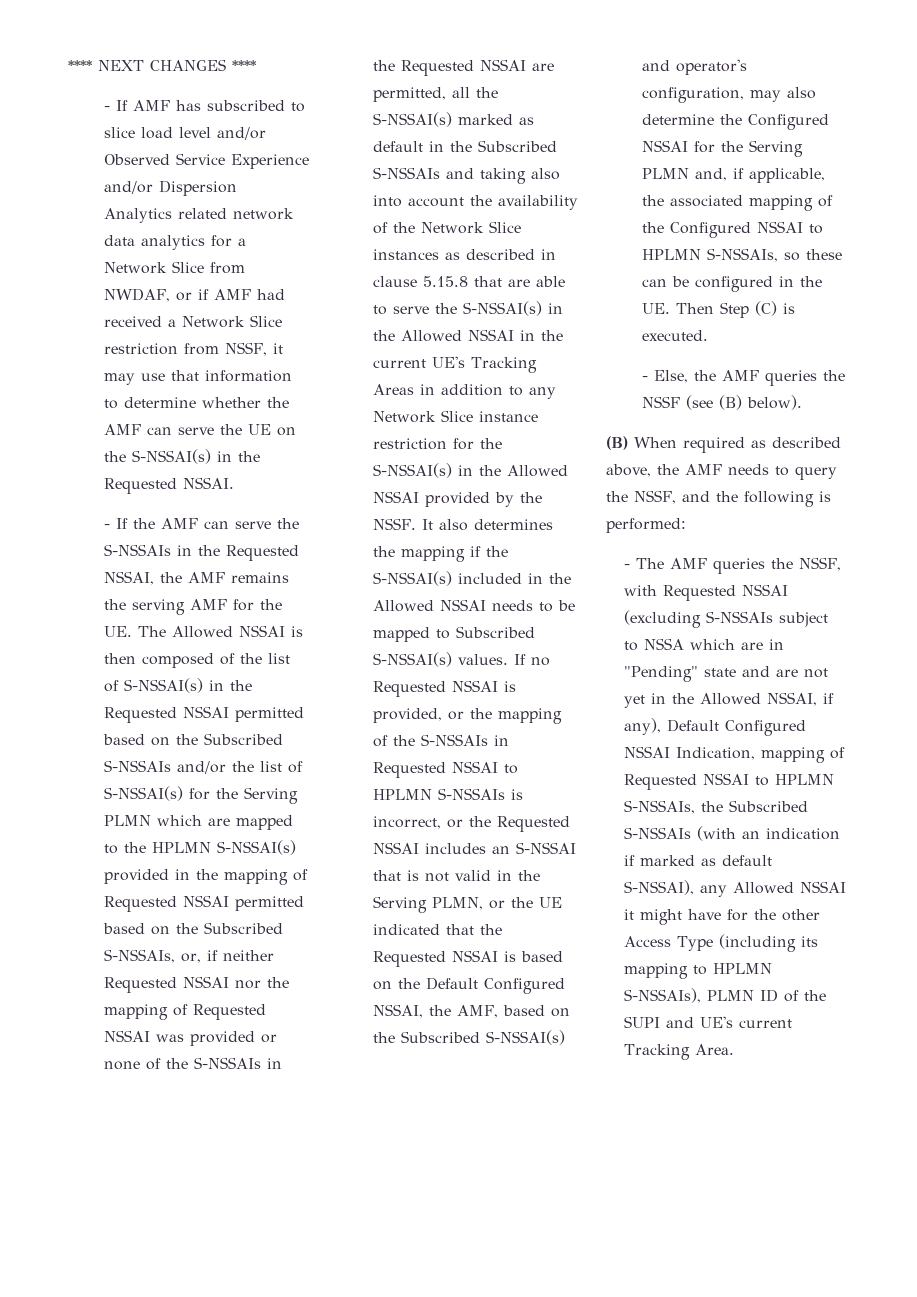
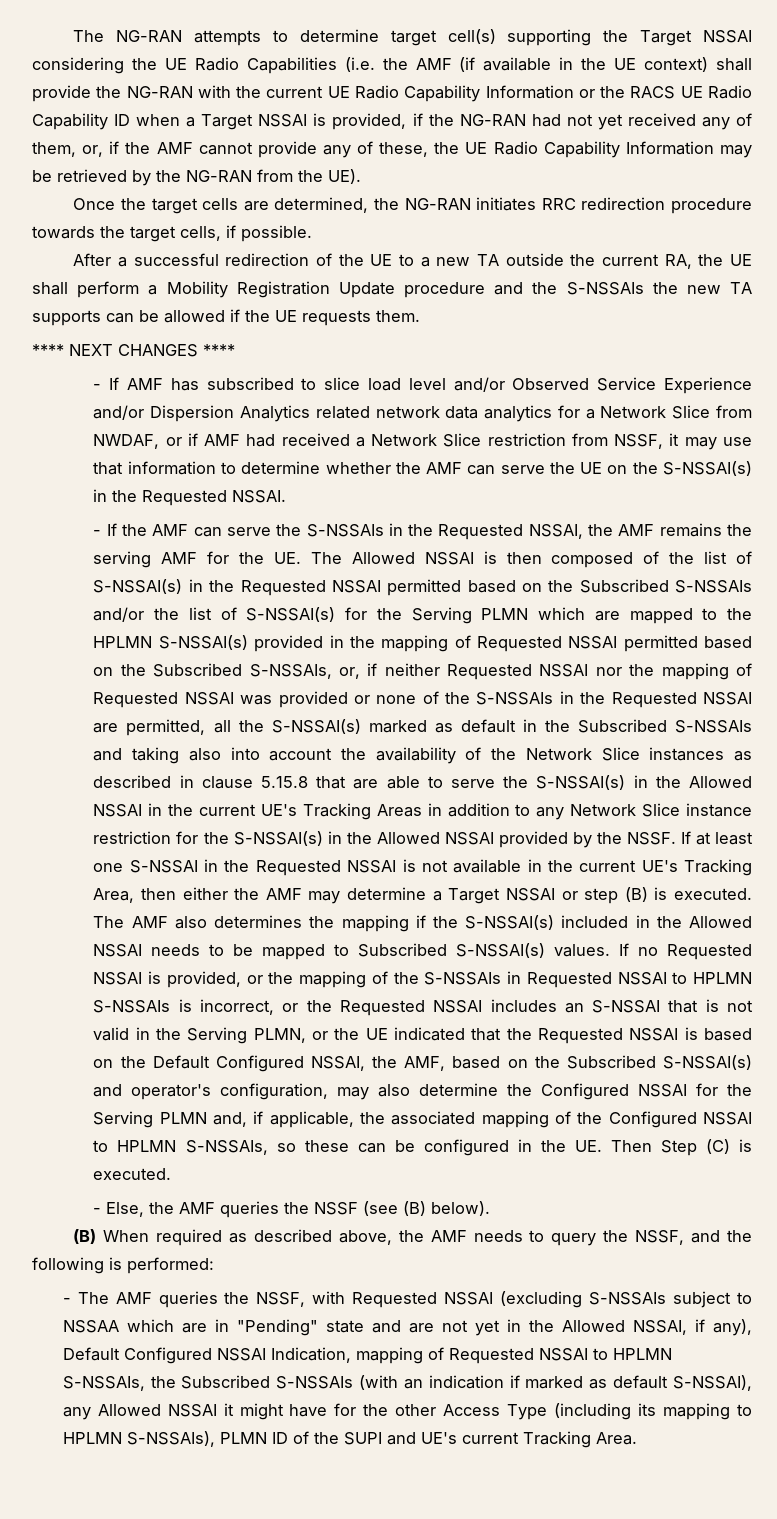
(68, 65) none -> [73,29,753,46] [32,57,753,74] [32,85,753,102] [32,113,752,130] [32,141,752,158] [32,169,361,186] [73,197,752,214] [32,225,312,242] [73,253,753,269] [32,281,752,298] [32,309,420,326] The NG-RAN attempts to determine target cell(s) supporting the Target NSSAI considering the UE Radio Capabilities (i.e. the AMF (if available in the UE context) shall provide the NG-RAN with the current UE Radio Capability Information or the RACS UE Radio Capability ID when a Target NSSAI is provided, if the NG-RAN had not yet received any of them, or, if the AMF cannot provide any of these, the UE Radio Capability Information may be retrieved by the NG-RAN from the UE). // Once the target cells are determined, the NG-RAN initiates RRC redirection procedure towards the target cells, if possible. // After a successful redirection of the UE to a new TA outside the current RA, the UE shall perform a Mobility Registration Update procedure and the S-NSSAIs the new TA supports can be allowed if the UE requests them. //
[422,519,434,530] It -> [680,831,753,845] [93,859,753,876] [93,887,752,904] [93,916,168,928] If at least one S-NSSAI in the Requested NSSAI is not available in the current UE's Tracking Area, then either the AMF may determine a Target NSSAI or step (B) is executed. The AMF
[644,638,685,650] NSSA -> [62,1320,119,1333] NSSAA

